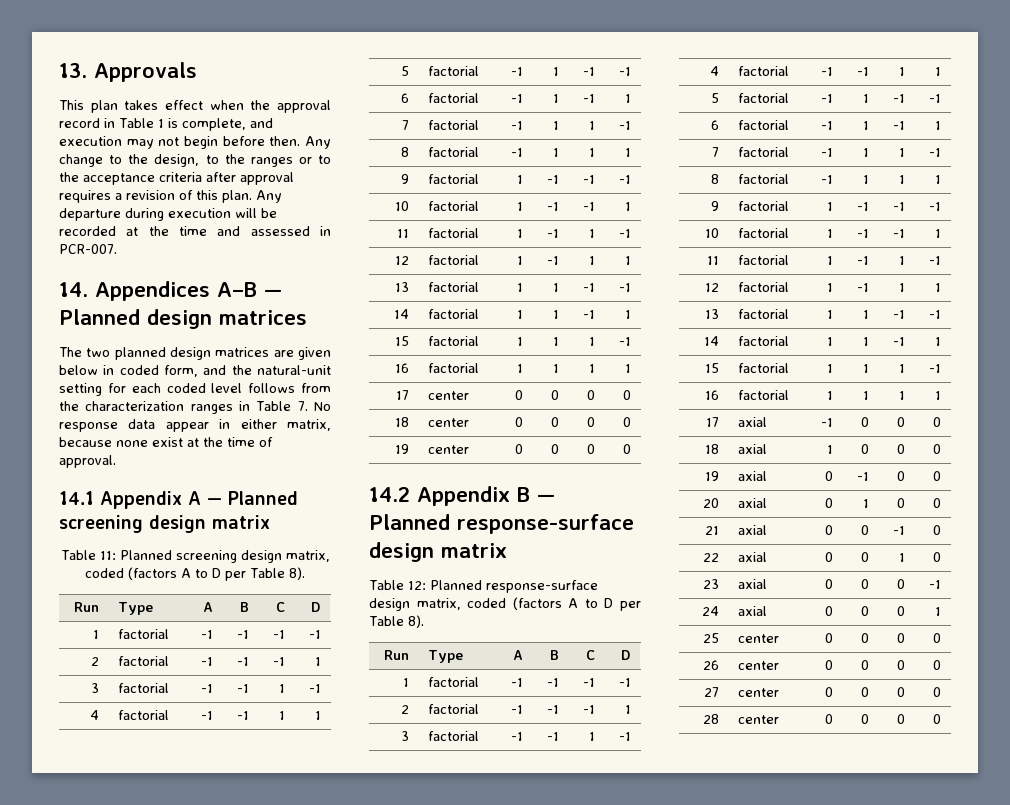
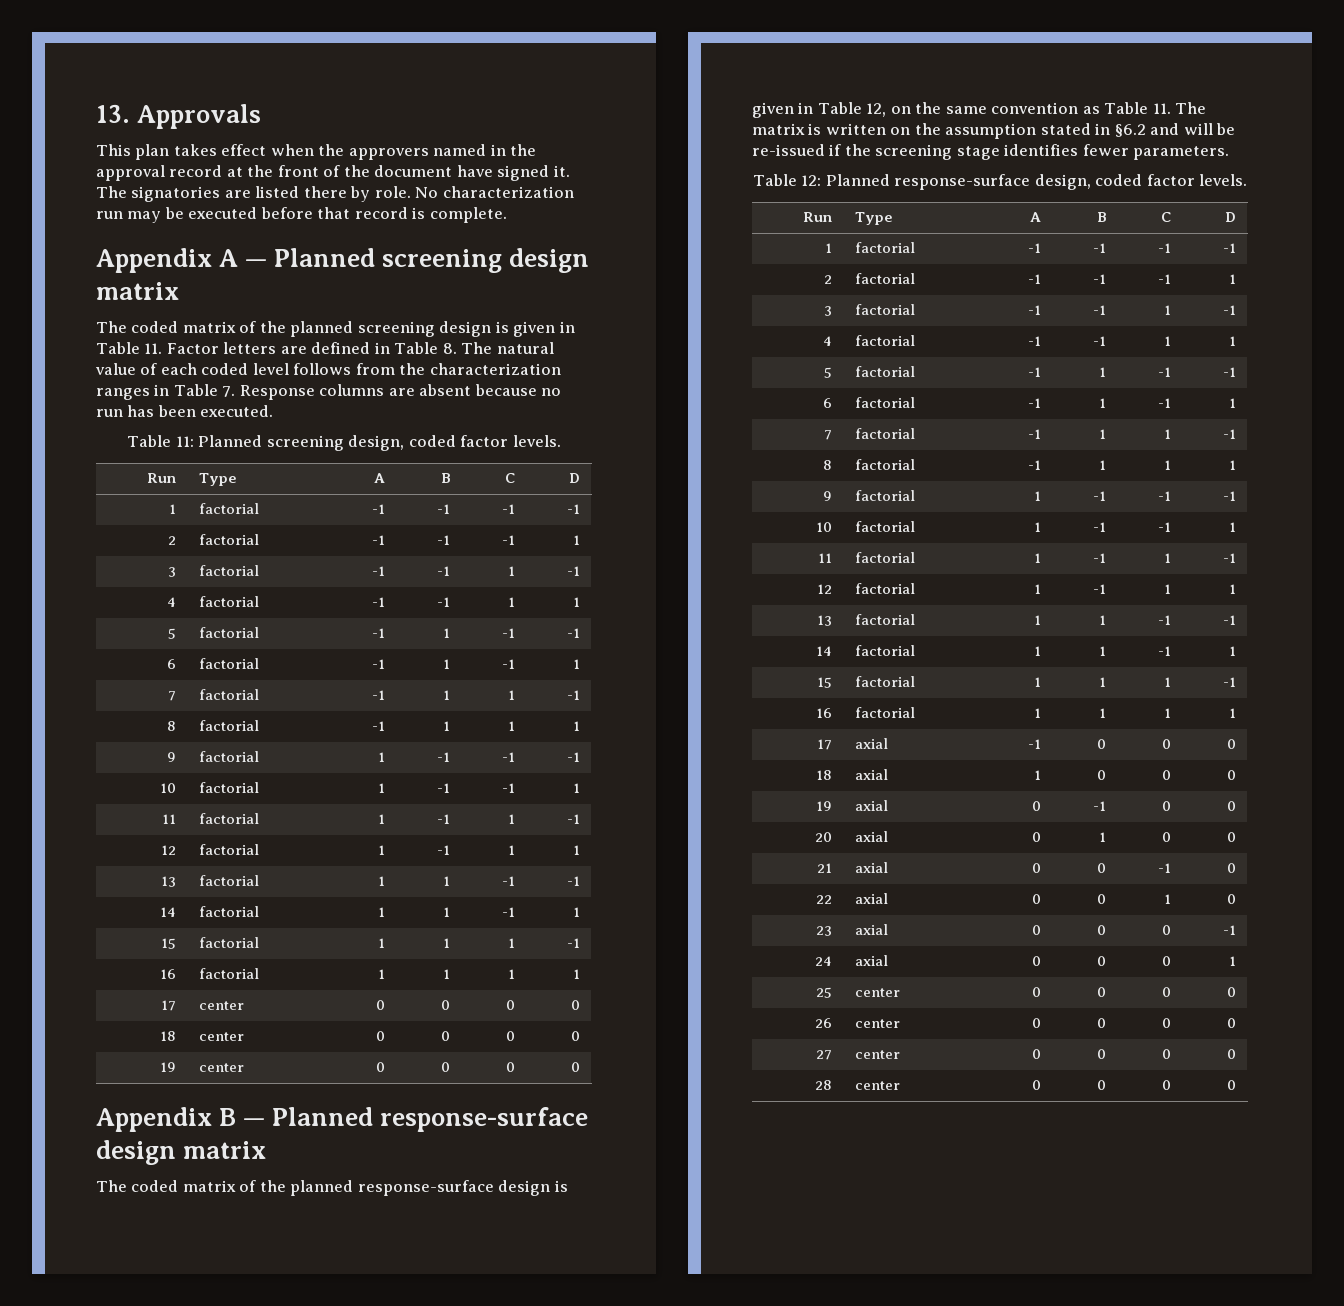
[277,100,331,113] [59,118,273,131] [59,136,331,149] [59,154,331,167] [59,172,294,185] [59,190,282,203] [59,208,277,221] [59,226,331,236] [59,244,117,254] [59,281,282,301] [59,309,307,329] [59,347,331,360] [59,365,331,377] [59,383,126,396] approval record in Table 1 is complete, and execution may not begin before then. Any change to the design, to the ranges or to the acceptance criteria after approval requires a revision of this plan. Any departure during execution will be recorded at the time and assessed in PCR-007. // 14. Appendices A–B — Planned design matrices // The two planned design matrices are given below in coded form, and the natural-unit setting for -> [348,144,537,160] [96,165,570,181] [96,186,574,202] [96,207,507,223] [96,248,590,273] [96,282,179,300] [96,321,575,337] [96,342,554,354] [95,363,158,375] approvers named in the approval record at the front of the document have signed it. The signatories are listed there by role. No characterization run may be executed before that record is complete. // Appendix A — Planned screening design matrix // The coded matrix of the planned screening design is given in Table 11. Factor letters are defined in Table 8. The natural value of
[314,402,331,411] [59,419,331,432] [59,437,273,447] [59,455,116,468] [59,491,298,509] [59,515,270,533] [60,550,330,563] [85,567,305,581] No response data appear in either matrix, because none exist at the time of approval. // 14.1 Appendix A — Planned screening design matrix // Table 11: Planned screening design matrix, coded (factors A to D per Table 8). -> [239,384,562,400] [96,405,274,417] [127,435,561,451] Response columns are absent because no run has been executed. // Table 11: Planned screening design, coded factor levels.
[369,487,410,502] 14.2 -> (580, 1067) none
[369,580,598,593] [369,597,641,611] [369,615,424,628] Table 12: Planned response-surface design matrix, coded (factors A to D per Table 8). -> [96,1180,568,1196] [752,102,1206,118] [752,123,1236,139] [752,144,1230,160] [752,174,1248,190] The coded matrix of the planned response-surface design is given in Table 12, on the same convention as Table 11. The matrix is written on the assumption stated in §6.2 and will be re-issued if the screening stage identifies fewer parameters. // Table 12: Planned response-surface design, coded factor levels.

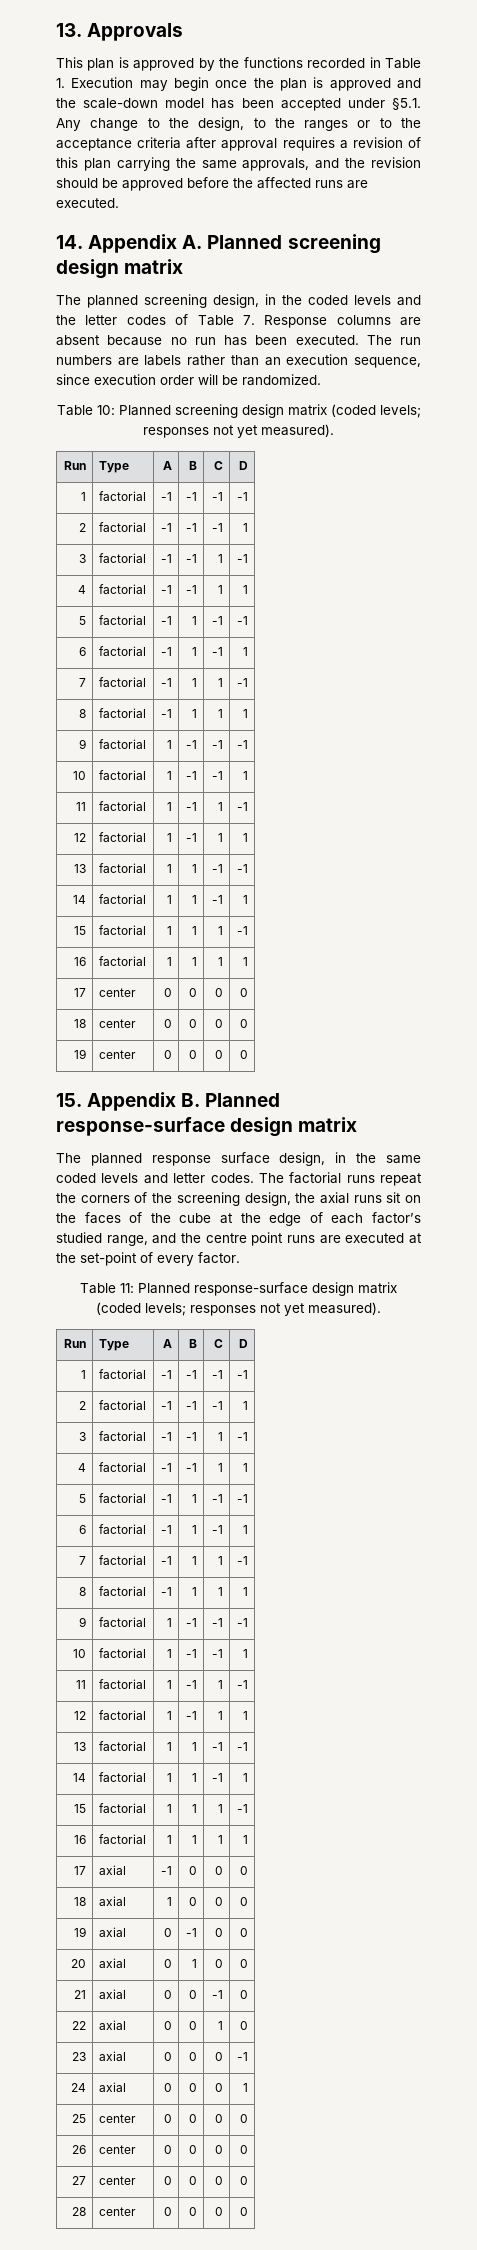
[173,144,537,160] [96,165,570,181] [96,186,574,202] [96,207,507,223] [96,248,268,273] takes effect when the approvers named in the approval record at the front of the document have signed it. The signatories are listed there by role. No characterization run may be executed before that record is complete. // Appendix A — -> [118,57,422,71] [56,77,421,91] [56,98,421,111] [56,117,422,131] [56,137,422,151] [56,157,421,171] [56,177,368,191] [56,198,119,208] [56,234,203,253] is approved by the functions recorded in Table 1. Execution may begin once the plan is approved and the scale-down model has been accepted under §5.1. Any change to the design, to the ranges or to the acceptance criteria after approval requires a revision of this plan carrying the same approvals, and the revision should be approved before the affected runs are executed. // 14. Appendix A.
[131,321,575,337] [96,342,554,354] [95,363,561,375] [96,384,170,400] coded matrix of the planned screening design is given in Table 11. Factor letters are defined in Table 8. The natural value of each coded level follows from the characterization ranges in -> [87,294,421,308] [56,314,189,325] planned screening design, in the coded levels and the letter codes of
[127,435,561,451] // Table 11: Planned screening design, coded factor levels. -> [366,335,421,345] [56,354,422,368] [56,374,321,386] [56,404,421,418] [143,424,334,438] The run numbers are labels rather than an execution sequence, since execution order will be randomized. // Table 10: Planned screening design matrix (coded levels; responses not yet measured).
[96,1107,266,1132] Appendix B — -> [56,1092,201,1111] 15. Appendix B.
[131,1180,568,1196] [752,102,1206,118] [752,123,1236,139] [752,144,1230,160] [752,174,1248,190] coded matrix of the planned response-surface design is given in Table 12, on the same convention as Table 11. The matrix is written on the assumption stated in §6.2 and will be re-issued if the screening stage identifies fewer parameters. // Table 12: Planned response-surface design, coded factor levels. -> [90,1152,421,1166] [56,1172,422,1186] [56,1192,421,1206] [56,1212,421,1226] [56,1232,423,1246] [56,1252,240,1266] [80,1282,397,1296] [96,1302,381,1316] planned response surface design, in the same coded levels and letter codes. The factorial runs repeat the corners of the screening design, the axial runs sit on the faces of the cube at the edge of each factor’s studied range, and the centre point runs are executed at the set-point of every factor. // Table 11: Planned response-surface design matrix (coded levels; responses not yet measured).

